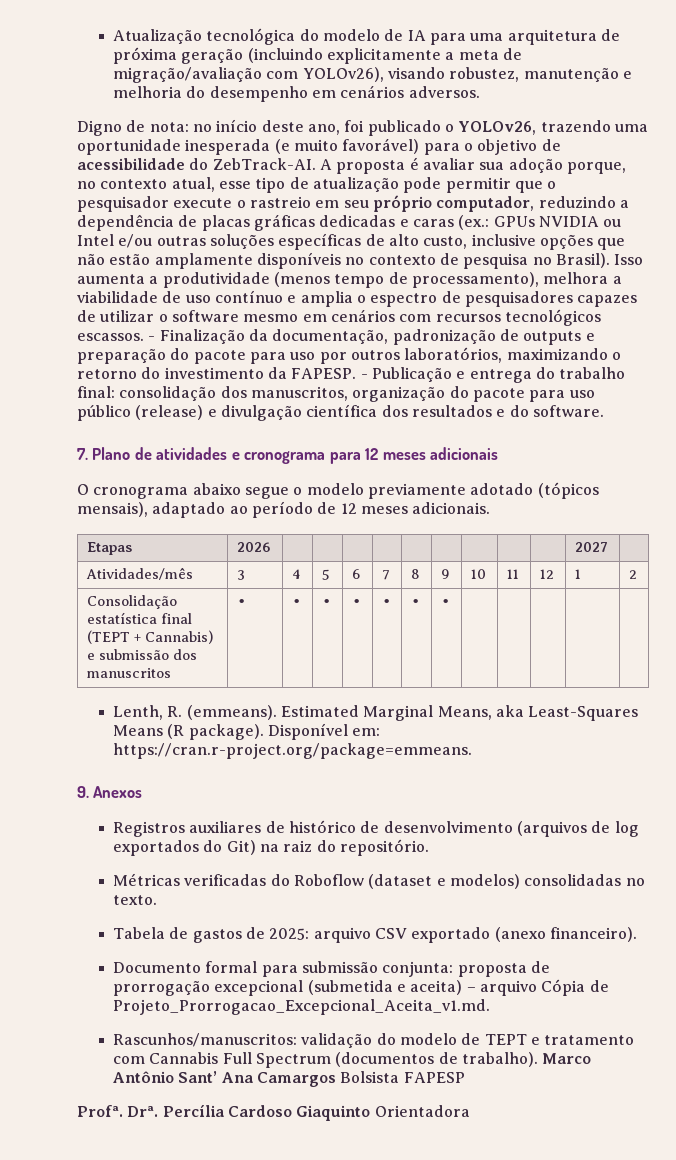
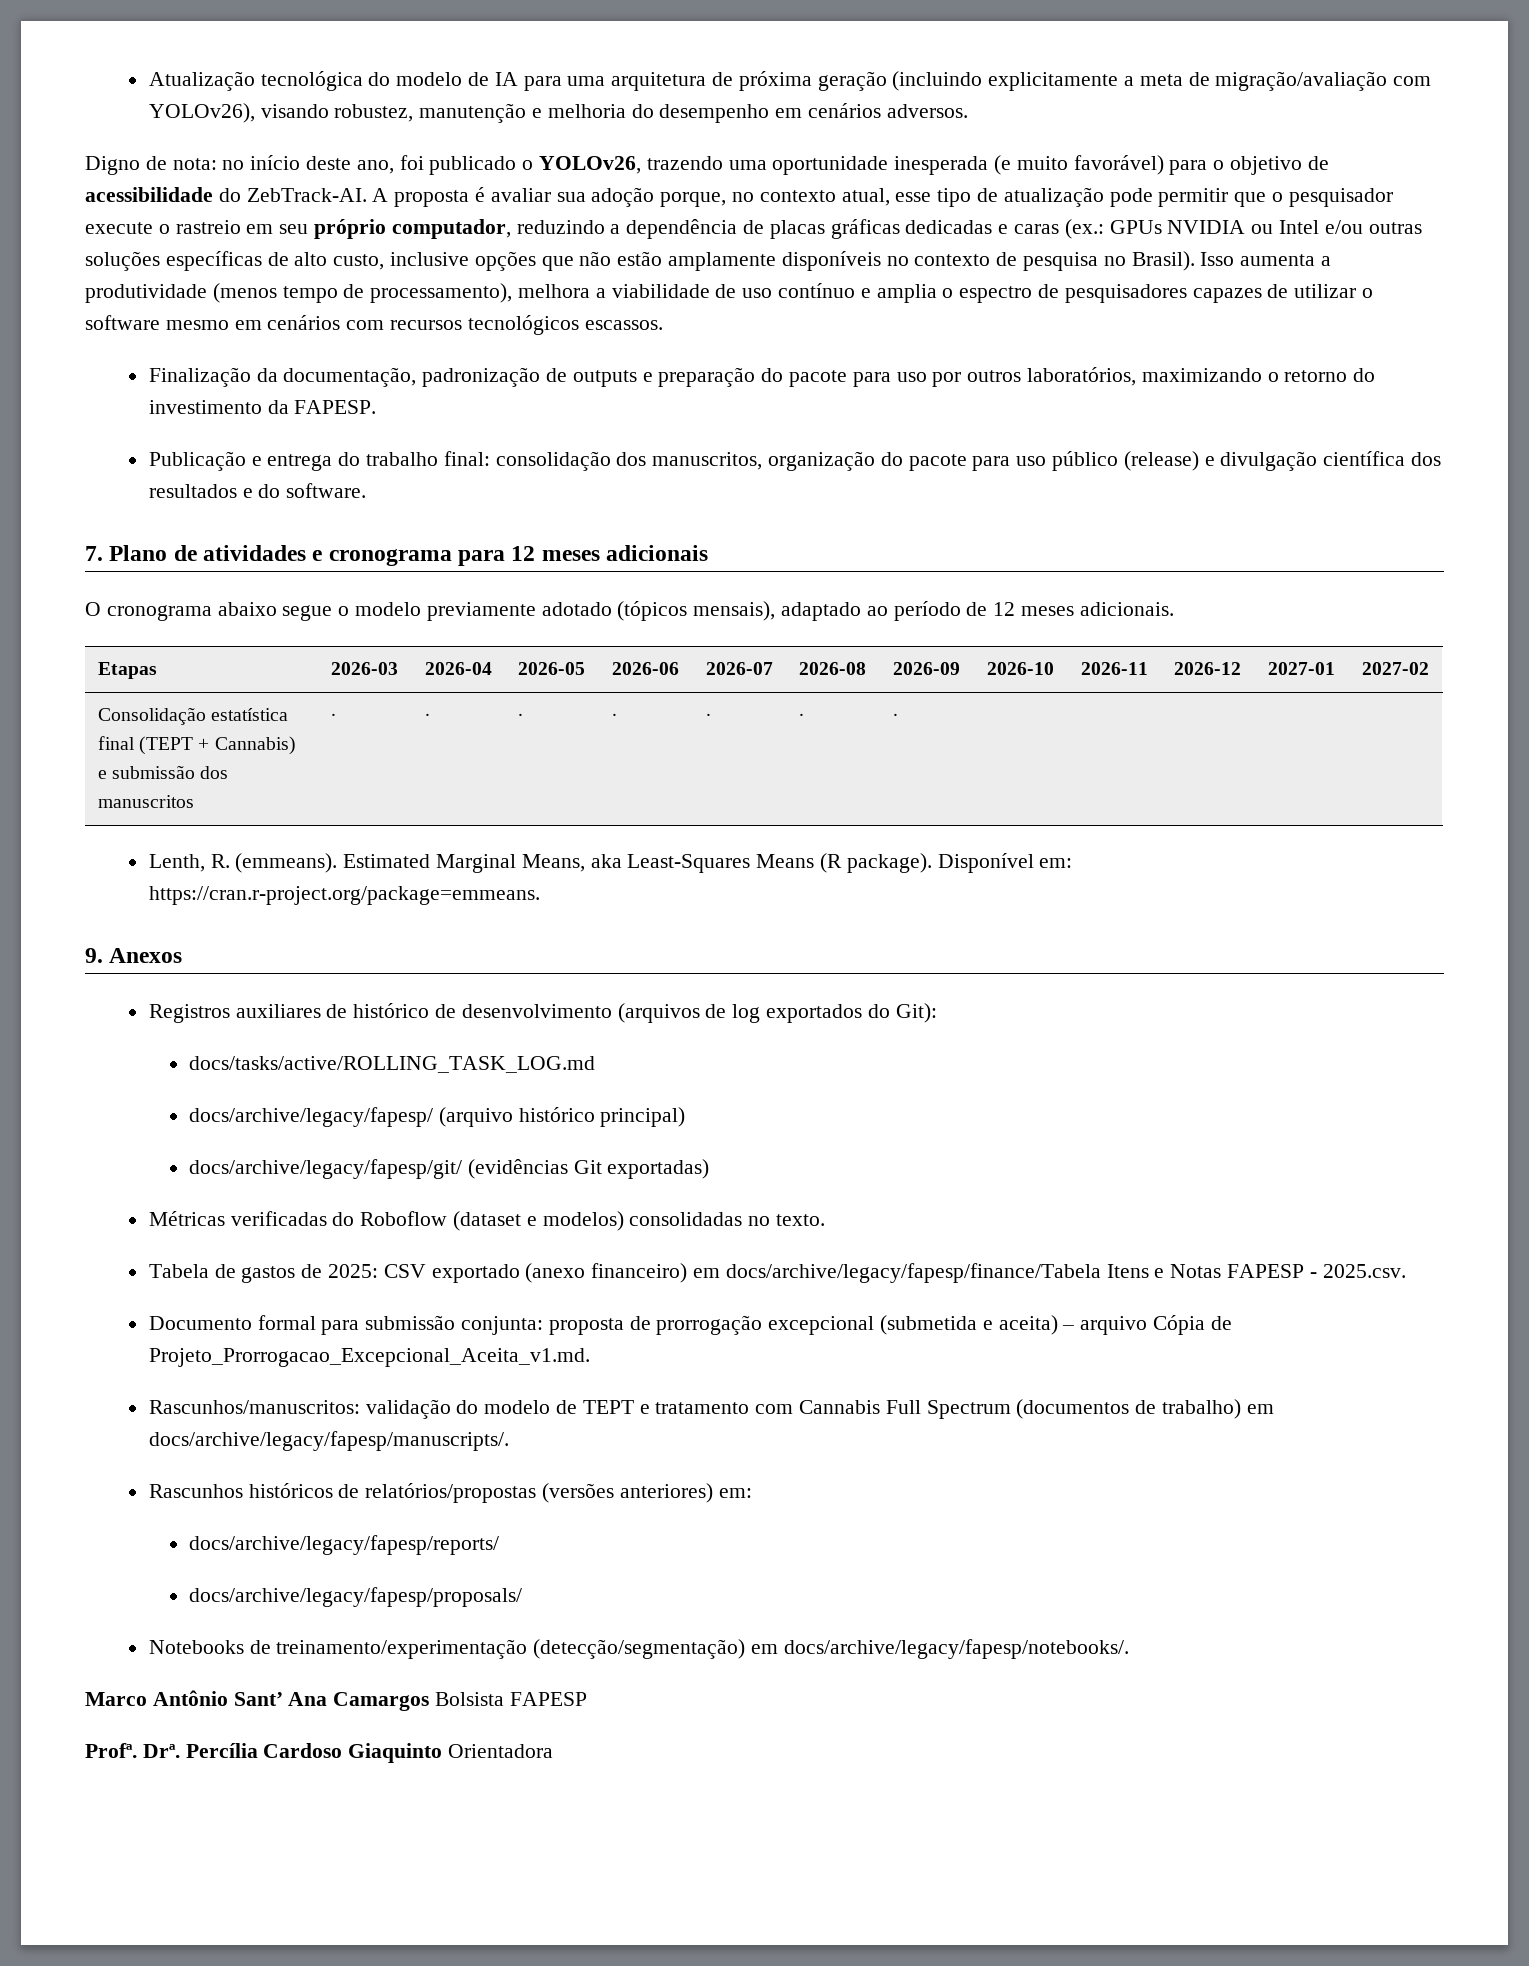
[148,336,156,341] - -> (663, 325) //
[360,374,368,379] - -> (377, 407) //
[236,542,271,552] [574,542,608,552] [85,567,193,580] [236,570,245,580] [291,569,301,579] [321,569,330,580] [351,569,360,579] [381,570,390,580] [410,569,420,579] [440,569,450,579] [470,569,486,579] [506,569,519,579] [539,569,554,579] [574,569,581,579] [628,570,637,579] 2026 | | | | | | | | | | 2027 | // Atividades/mês | 3 | 4 | 5 | 6 | 7 | 8 | 9 | 10 | 11 | 12 | 1 | 2 -> [330,662,398,675] [424,662,492,675] [517,662,585,675] [611,662,679,675] [705,662,773,675] [798,662,866,675] [892,662,960,675] [986,662,1054,675] [1080,662,1148,675] [1173,662,1241,675] [1267,662,1335,675] [1361,662,1429,675] 2026-03 | 2026-04 | 2026-05 | 2026-06 | 2026-07 | 2026-08 | 2026-09 | 2026-10 | 2026-11 | 2026-12 | 2027-01 | 2027-02
[226,839,429,856] Git) na raiz do repositório. -> [895,1003,937,1023] [188,1056,595,1073] [188,1107,686,1127] [188,1159,710,1179] Git): // docs/tasks/active/ROLLING_TASK_LOG.md // docs/archive/legacy/fapesp/ (arquivo histórico principal) // docs/archive/legacy/fapesp/git/ (evidências Git exportadas)
[313,927,371,943] arquivo -> (379, 1271) none
[549,927,637,942] financeiro). -> [591,1263,1406,1283] financeiro) em docs/archive/legacy/fapesp/finance/Tabela Itens e Notas FAPESP - 2025.csv.
[461,1052,538,1067] trabalho). -> [1162,1399,1274,1419] [148,1431,509,1451] [148,1483,752,1503] [188,1535,499,1555] [188,1587,522,1607] [148,1639,1129,1659] trabalho) em docs/archive/legacy/fapesp/manuscripts/. // Rascunhos históricos de relatórios/propostas (versões anteriores) em: // docs/archive/legacy/fapesp/reports/ // docs/archive/legacy/fapesp/proposals/ // Notebooks de treinamento/experimentação (detecção/segmentação) em docs/archive/legacy/fapesp/notebooks/. //

